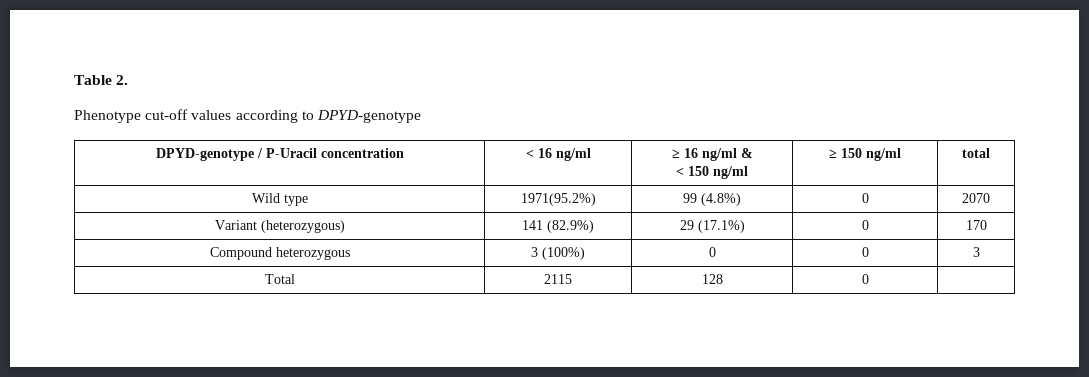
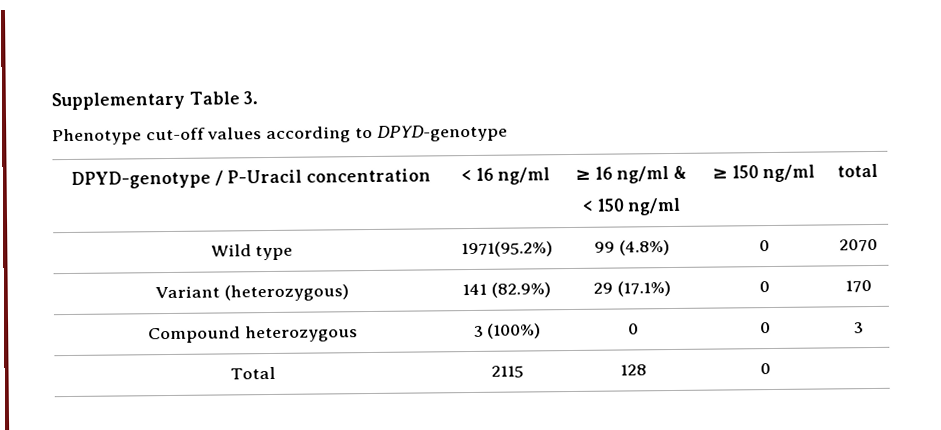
[74,75,129,85] Table 2. -> [51,91,259,111] Supplementary Table 3.

